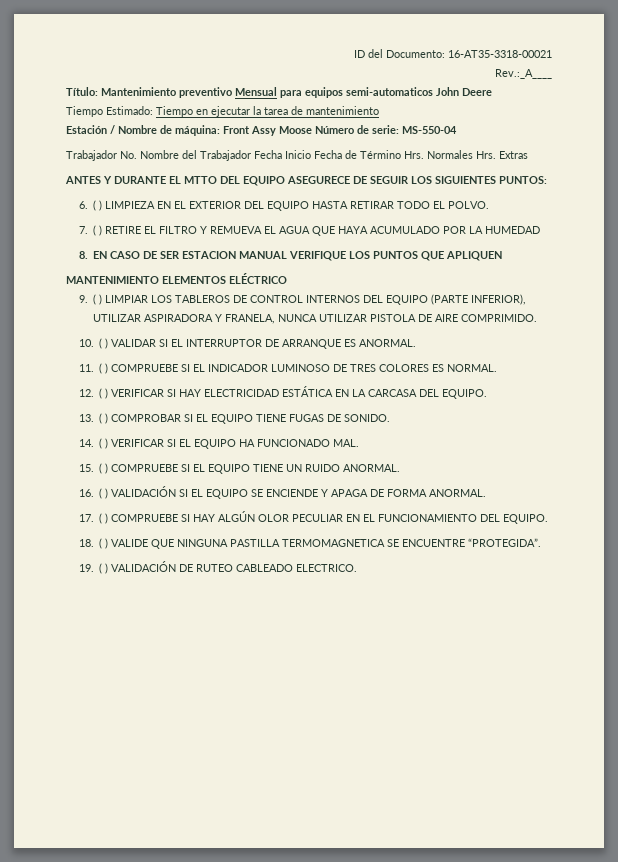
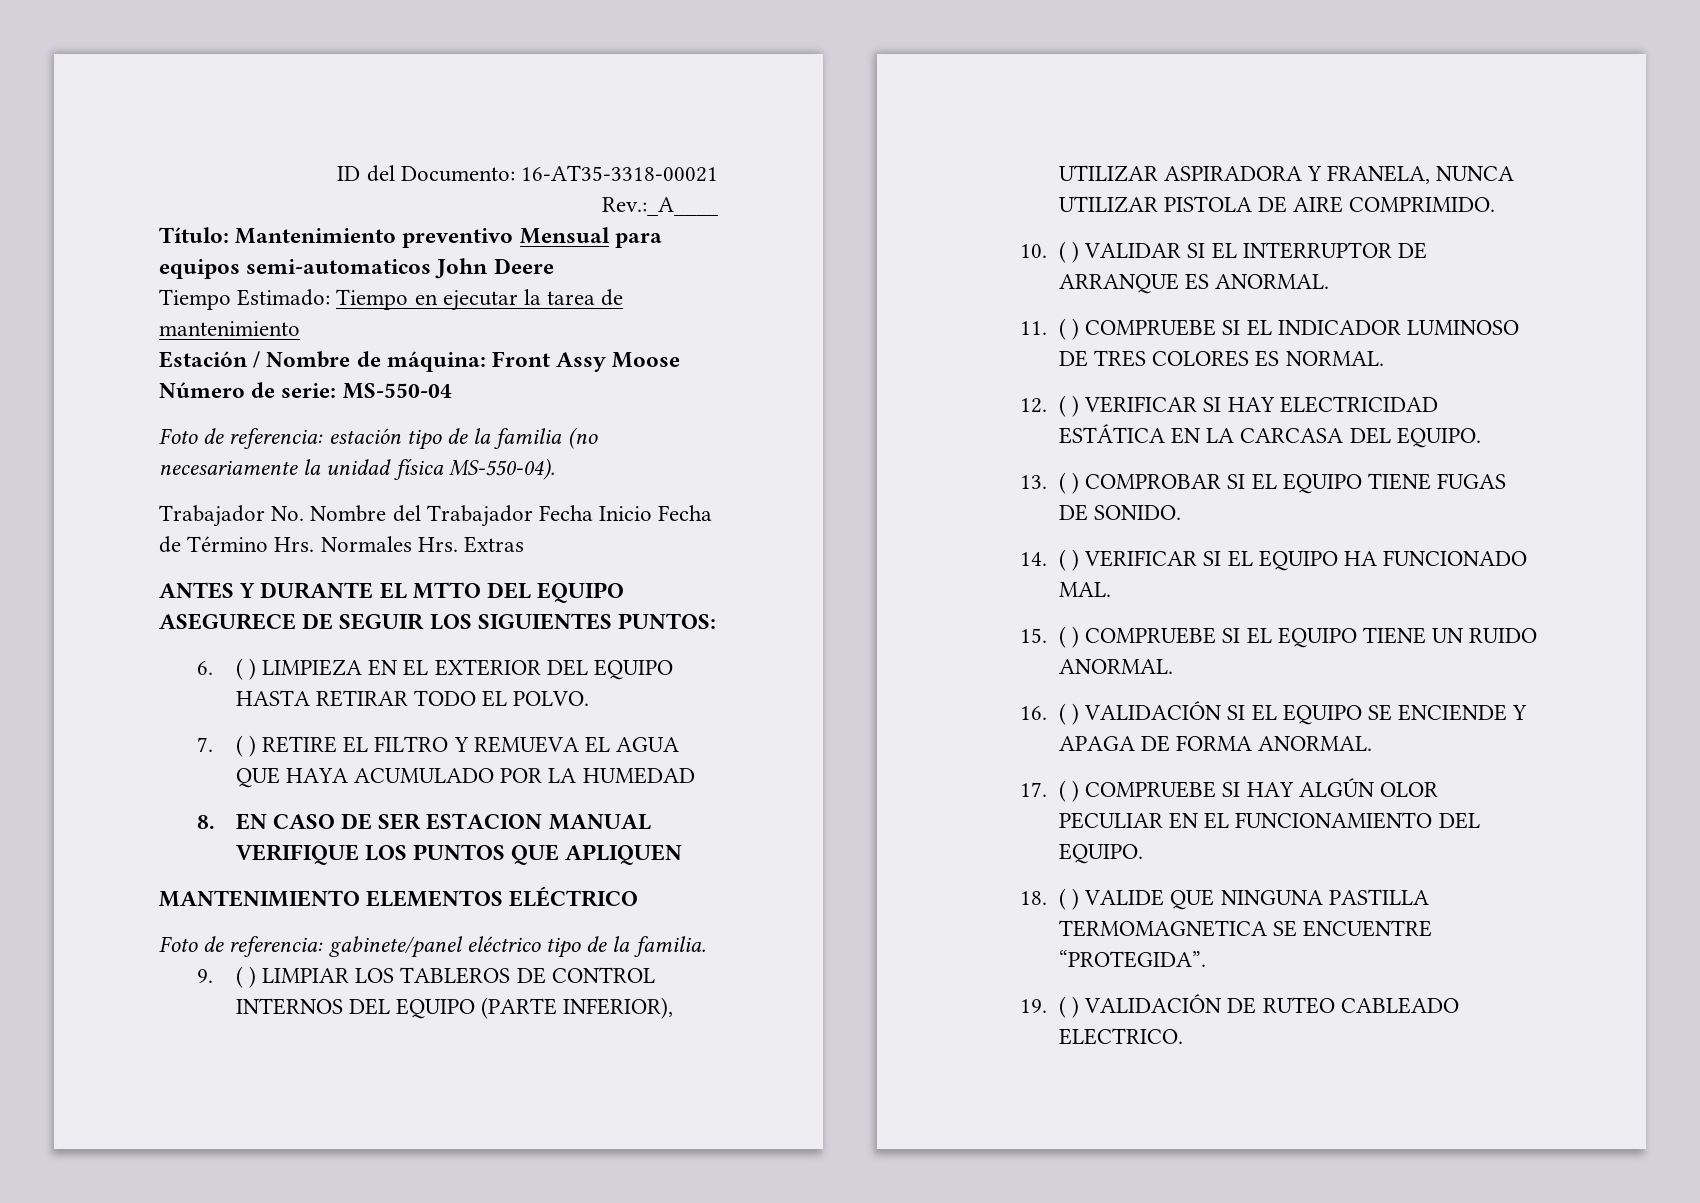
(457, 130) none -> [159,427,598,450] [159,458,555,480] // Foto de referencia: estación tipo de la familia (no necesariamente la unidad física MS-550-04).
(287, 278) none -> [159,936,706,958] // Foto de referencia: gabinete/panel eléctrico tipo de la familia.

